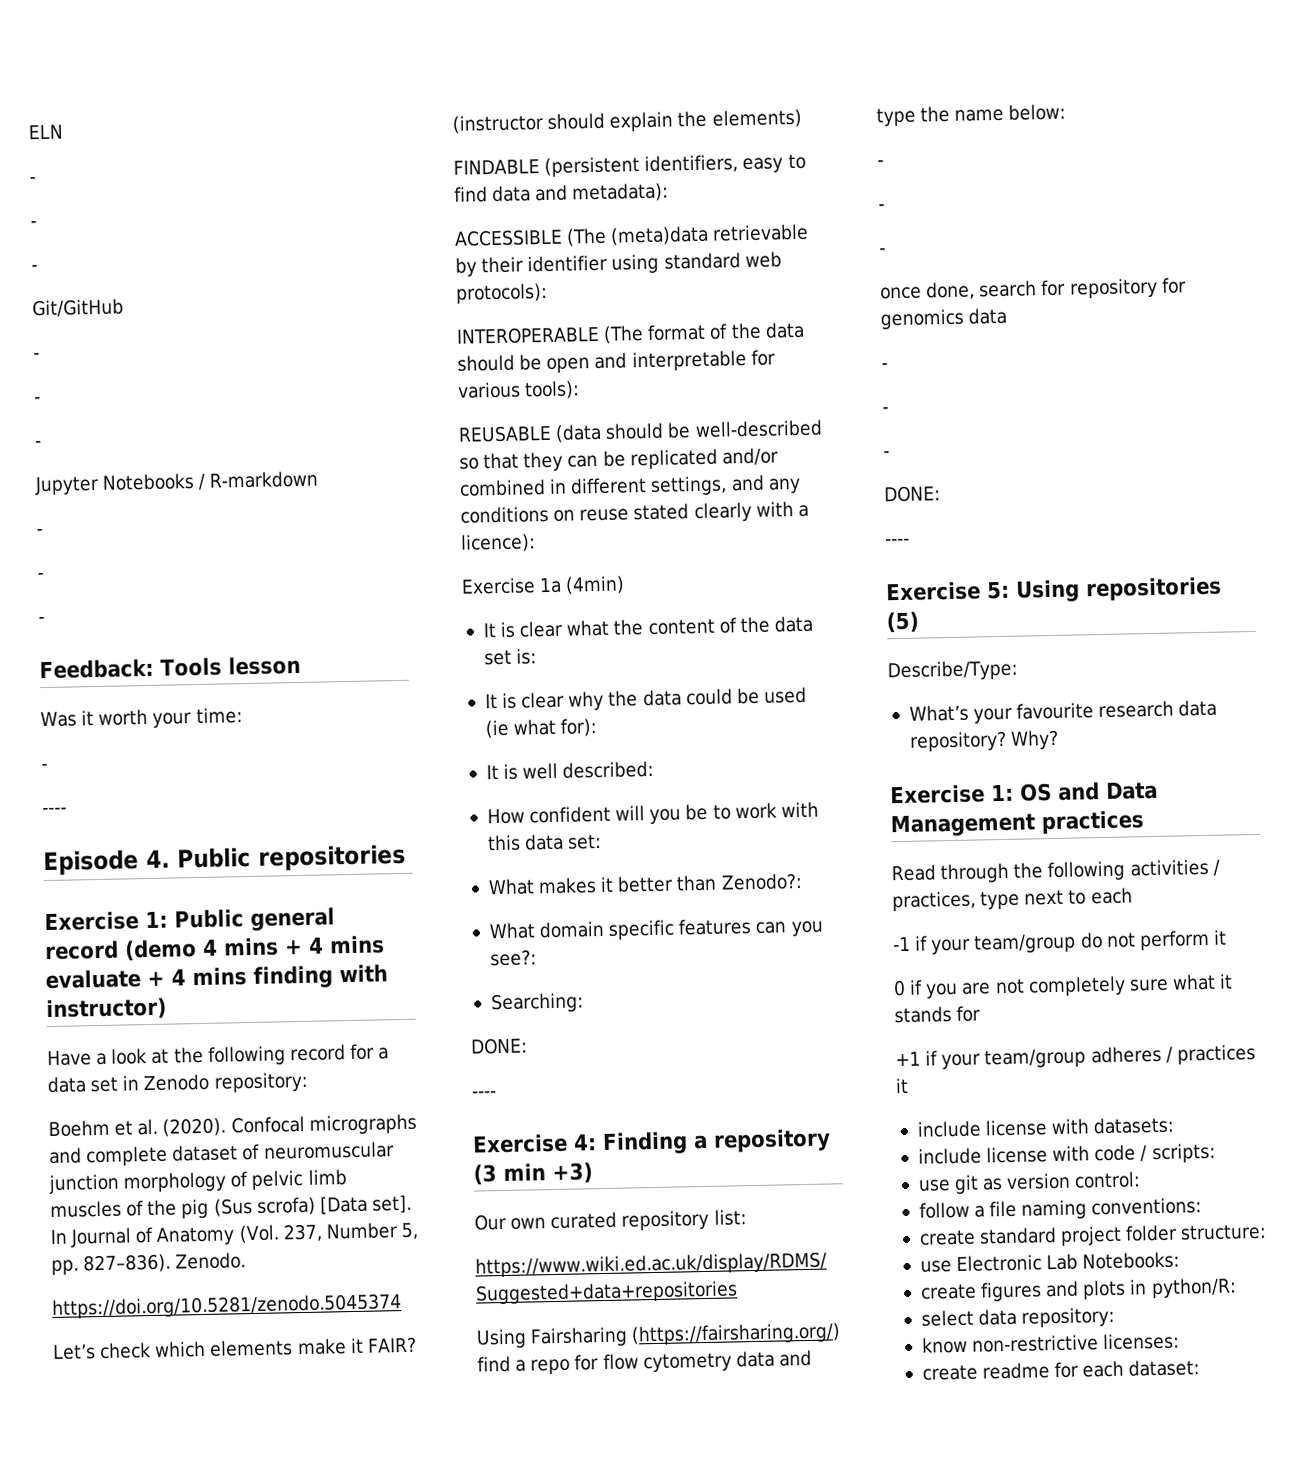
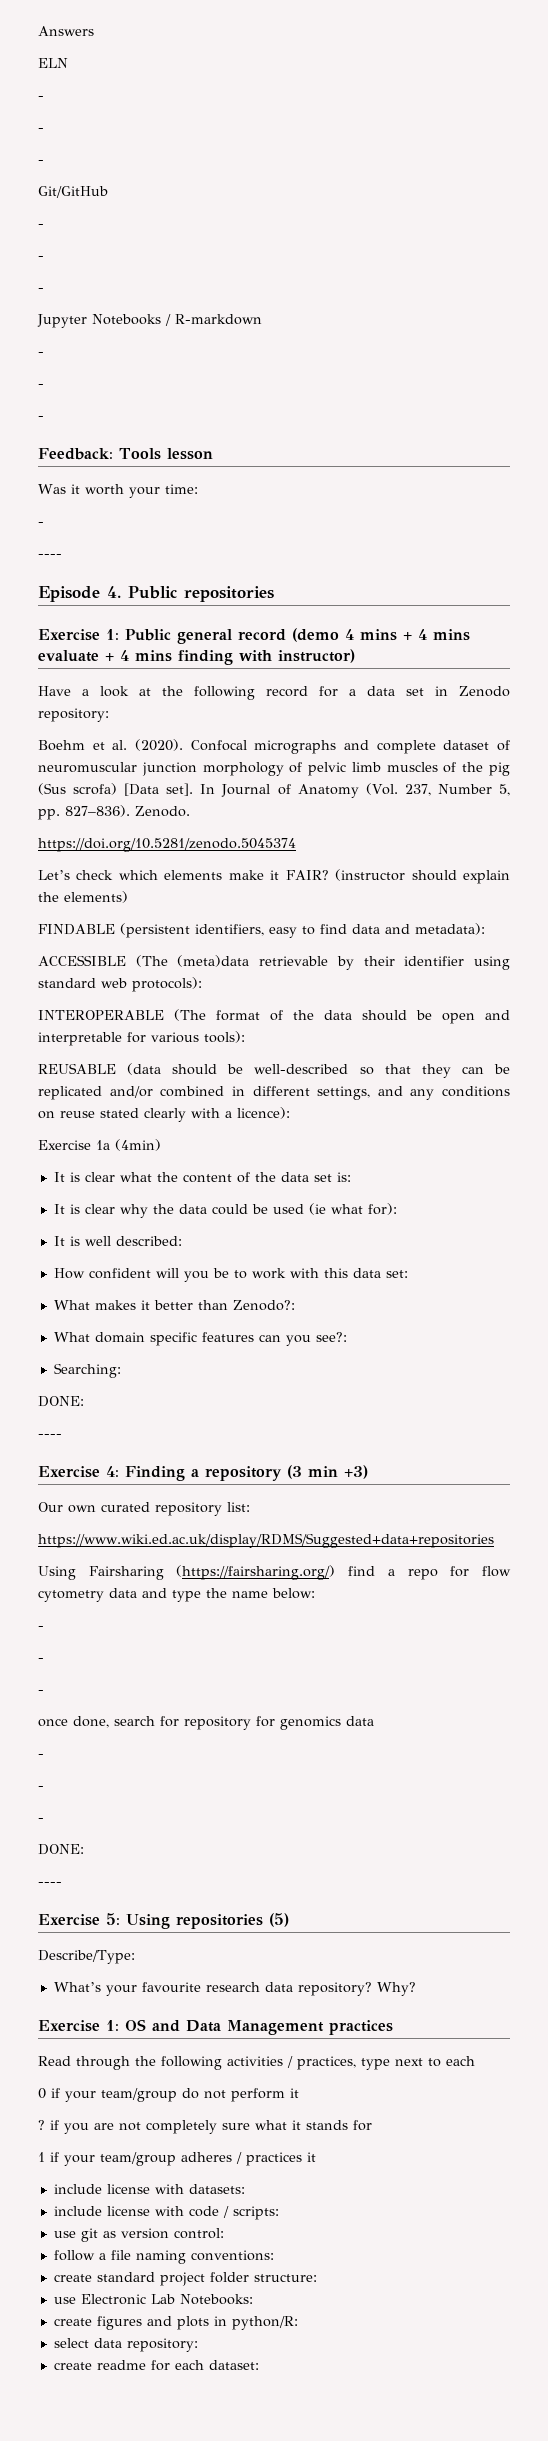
(28, 132) none -> [38,26,94,36] Answers //
[893,936,911,952] -1 -> [38,2088,46,2099] 0
[893,979,906,997] 0 -> [38,2120,45,2130] ?
[895,1051,921,1067] +1 -> [38,2152,45,2162] 1
[921,1332,1181,1354] // know non-restrictive licenses: -> (198, 2345) none

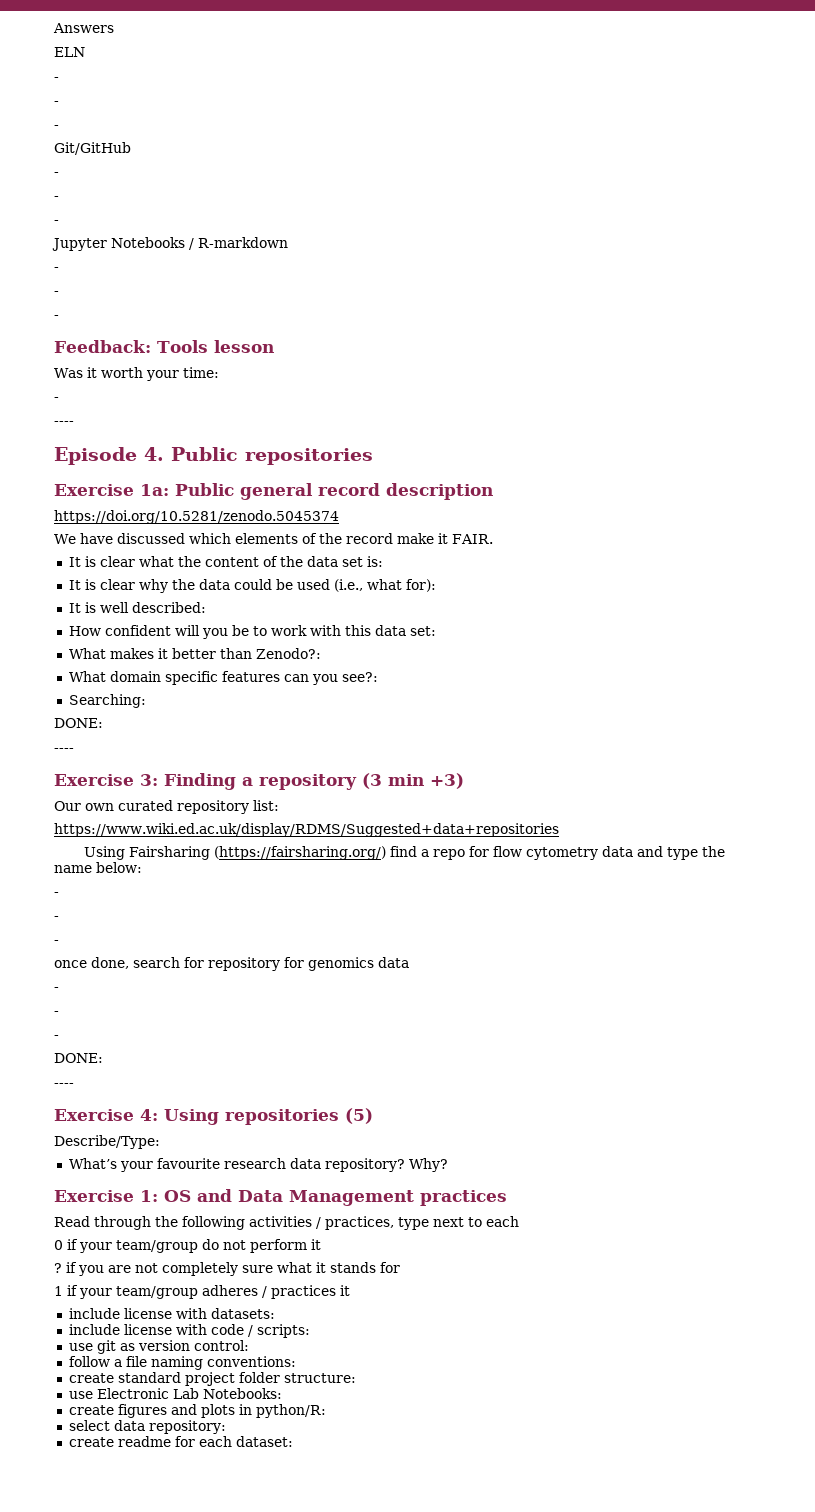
[106,629,119,640] 1: -> [140,484,169,496] 1a:
[292,628,470,642] [38,649,355,665] [38,686,510,700] [38,708,109,722] [38,739,511,754] [38,762,510,776] [38,783,510,798] [38,805,190,820] [38,838,296,852] [38,869,510,884] [38,891,128,903] [38,923,485,938] [38,955,511,970] [38,977,202,992] [38,1009,510,1024] [38,1031,245,1046] [38,1063,510,1078] [38,1086,510,1100] [38,1107,290,1122] [38,1139,161,1151] (demo 4 mins + 4 mins evaluate + 4 mins finding with instructor) // Have a look at the following record for a data set in Zenodo repository: // Boehm et al. (2020). Confocal micrographs and complete dataset of neuromuscular junction morphology of pelvic limb muscles of the pig (Sus scrofa) [Data set]. In Journal of Anatomy (Vol. 237, Number 5, pp. 827–836). Zenodo. // https://doi.org/10.5281/zenodo.5045374 // Let’s check which elements make it FAIR? (instructor should explain the elements) // FINDABLE (persistent identifiers, easy to find data and metadata): // ACCESSIBLE (The (meta)data retrievable by their identifier using standard web protocols): // INTEROPERABLE (The format of the data should be open and interpretable for various tools): // REUSABLE (data should be well-described so that they can be replicated and/or combined in different settings, and any conditions on reuse stated clearly with a licence): // Exercise 1a (4min) -> [386,483,493,500] [54,510,339,524] [54,533,493,544] description // https://doi.org/10.5281/zenodo.5045374 // We have discussed which elements of the record make it FAIR.
[308,1203,326,1215] (ie -> [333,579,363,592] (i.e.,
[106,1466,119,1477] 4: -> [140,774,158,786] 3:
[106,1913,120,1925] 5: -> [140,1109,158,1121] 4:

